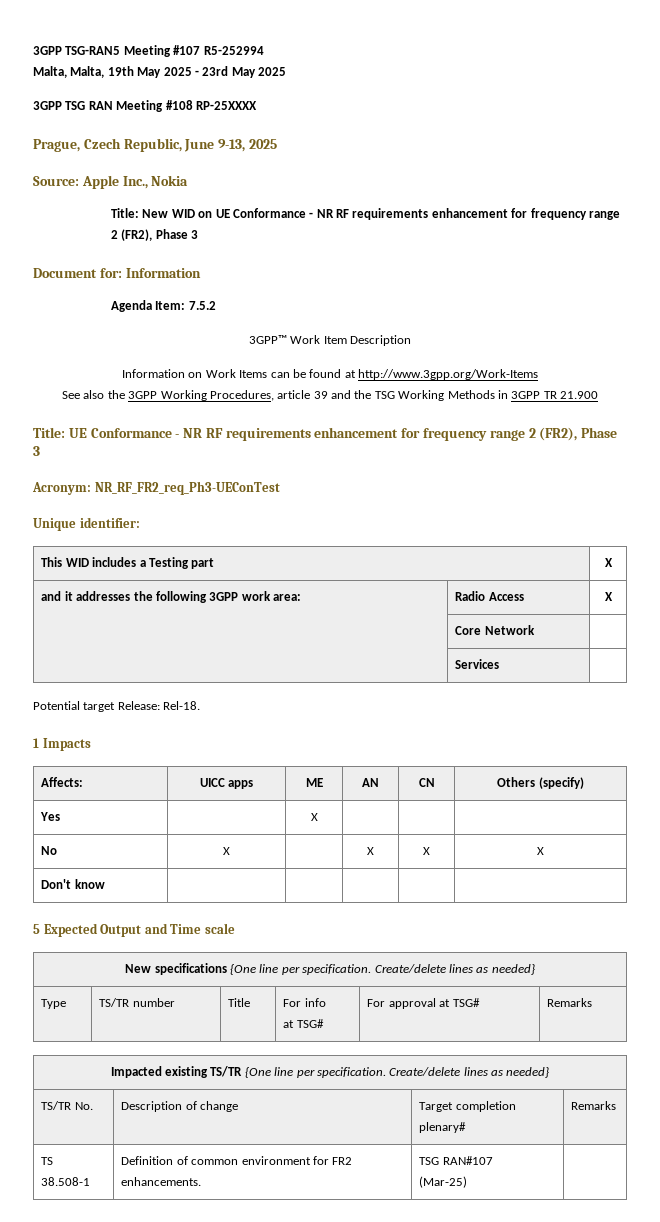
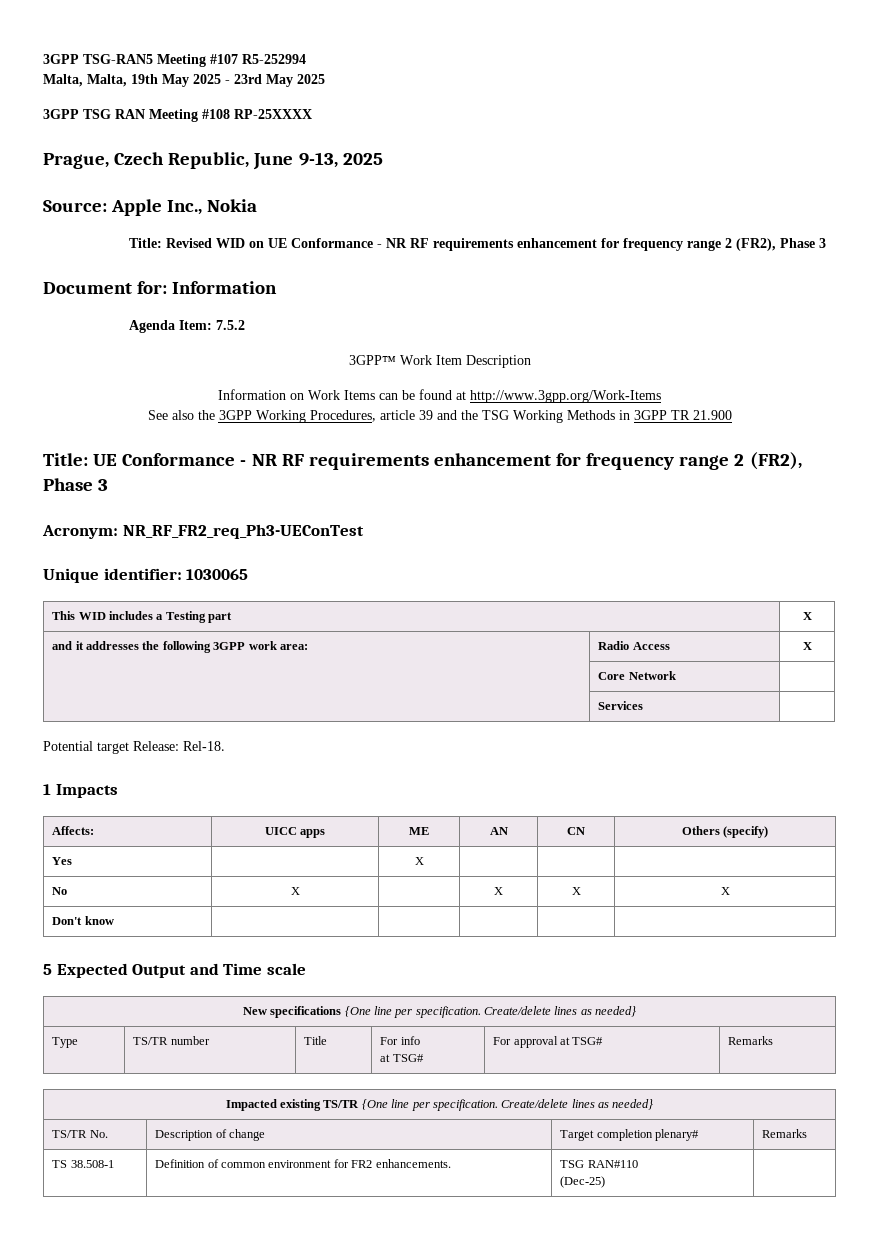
[142,209,169,218] New -> [166,238,213,248] Revised
(140, 522) none -> [186,569,249,580] 1030065
[442,1156,493,1165] [419,1176,468,1188] RAN#107 // (Mar-25) -> [587,1160,638,1168] [560,1176,606,1188] RAN#110 // (Dec-25)

